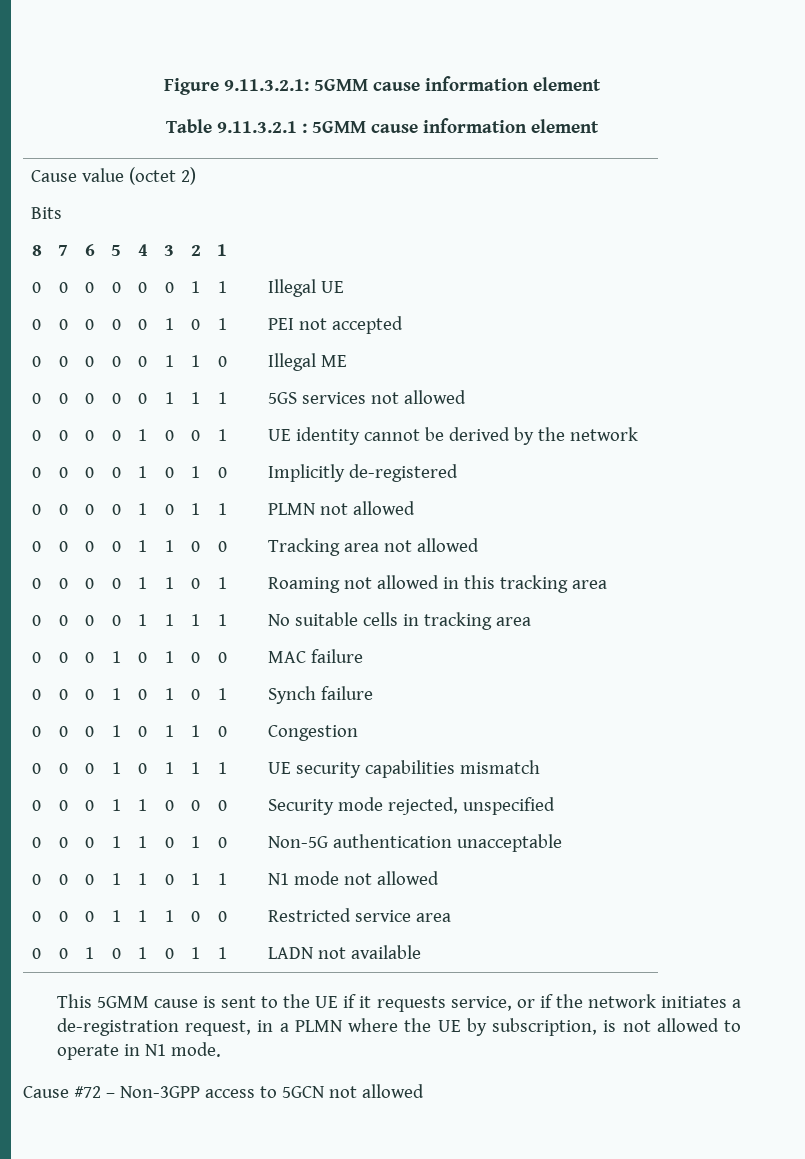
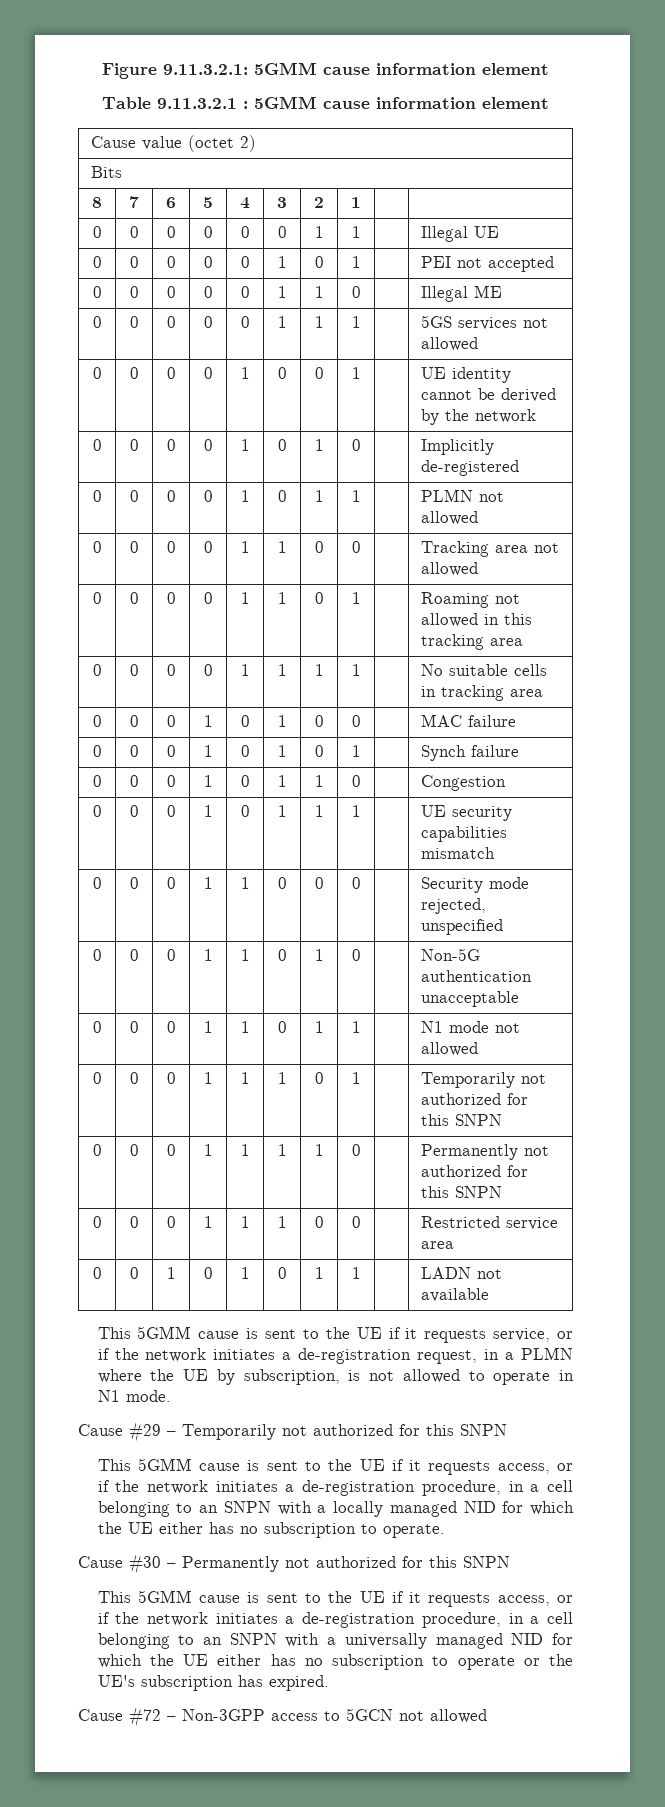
(439, 878) none -> [92,1072,102,1084] [129,1072,139,1084] [166,1072,176,1084] [203,1072,213,1084] [240,1072,250,1084] [277,1072,287,1084] [314,1072,324,1084] [351,1072,361,1084] [421,1072,547,1088] [421,1093,529,1105] [421,1114,503,1126] [92,1144,102,1156] [129,1144,139,1156] [166,1144,176,1156] [203,1144,213,1156] [240,1144,250,1156] [277,1144,287,1156] [314,1144,324,1156] [351,1144,361,1156] [421,1144,550,1160] [421,1165,529,1177] [421,1186,503,1198] // 0 | 0 | 0 | 1 | 1 | 1 | 0 | 1 | | Temporarily not authorized for this SNPN // 0 | 0 | 0 | 1 | 1 | 1 | 1 | 0 | | Permanently not authorized for this SNPN
(221, 1049) none -> [78,1422,507,1442] [97,1458,573,1475] [97,1480,573,1496] [97,1501,574,1517] [97,1522,445,1538] [78,1554,510,1574] [97,1590,573,1607] [97,1612,573,1628] [97,1633,573,1649] [97,1654,573,1670] [97,1675,329,1691] // Cause #29 – Temporarily not authorized for this SNPN // This 5GMM cause is sent to the UE if it requests access, or if the network initiates a de-registration procedure, in a cell belonging to an SNPN with a locally managed NID for which the UE either has no subscription to operate. // Cause #30 – Permanently not authorized for this SNPN // This 5GMM cause is sent to the UE if it requests access, or if the network initiates a de-registration procedure, in a cell belonging to an SNPN with a universally managed NID for which the UE either has no subscription to operate or the UE's subscription has expired.

